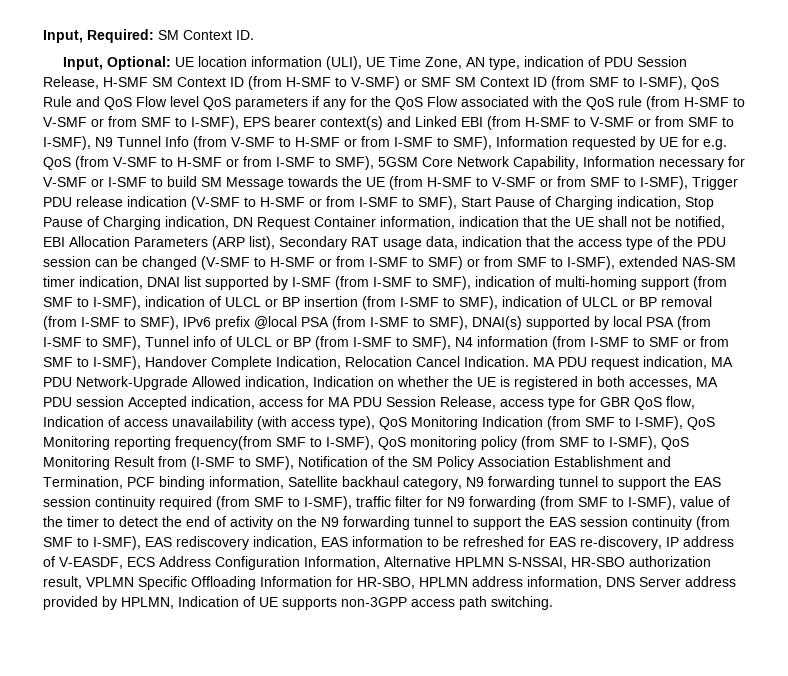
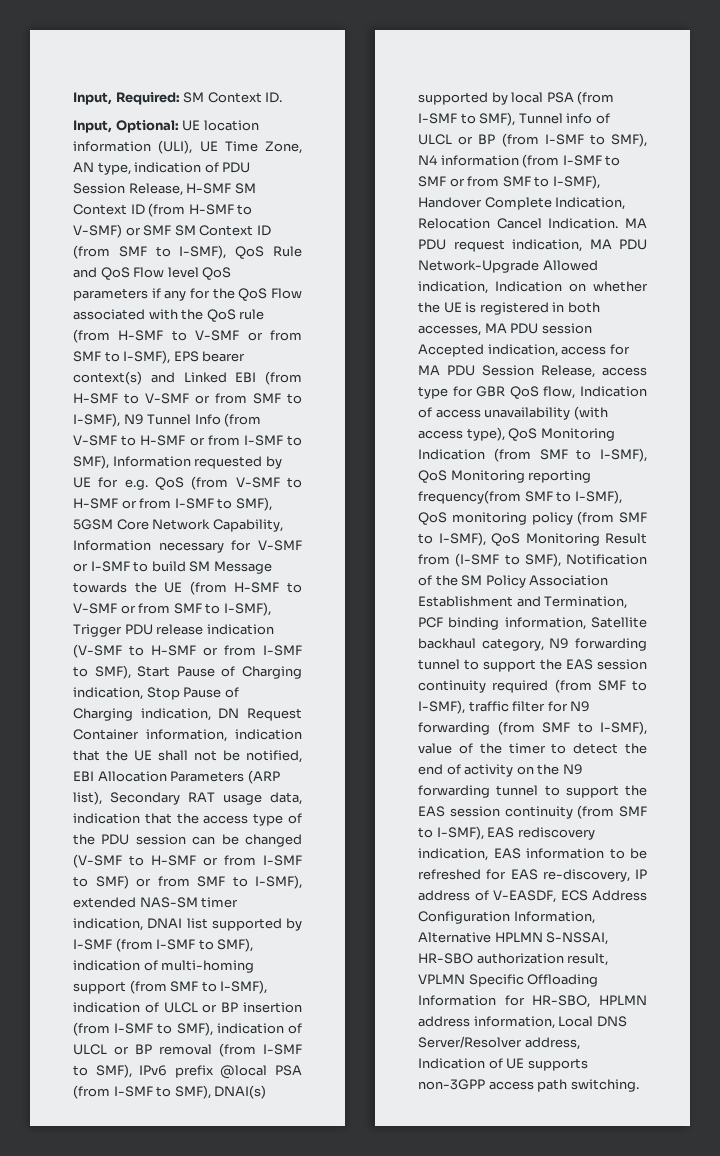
[606,576,736,587] [43,596,174,610] DNS Server address provided by HPLMN, -> [558,1016,627,1027] [418,1036,580,1050] Local DNS Server/Resolver address,

